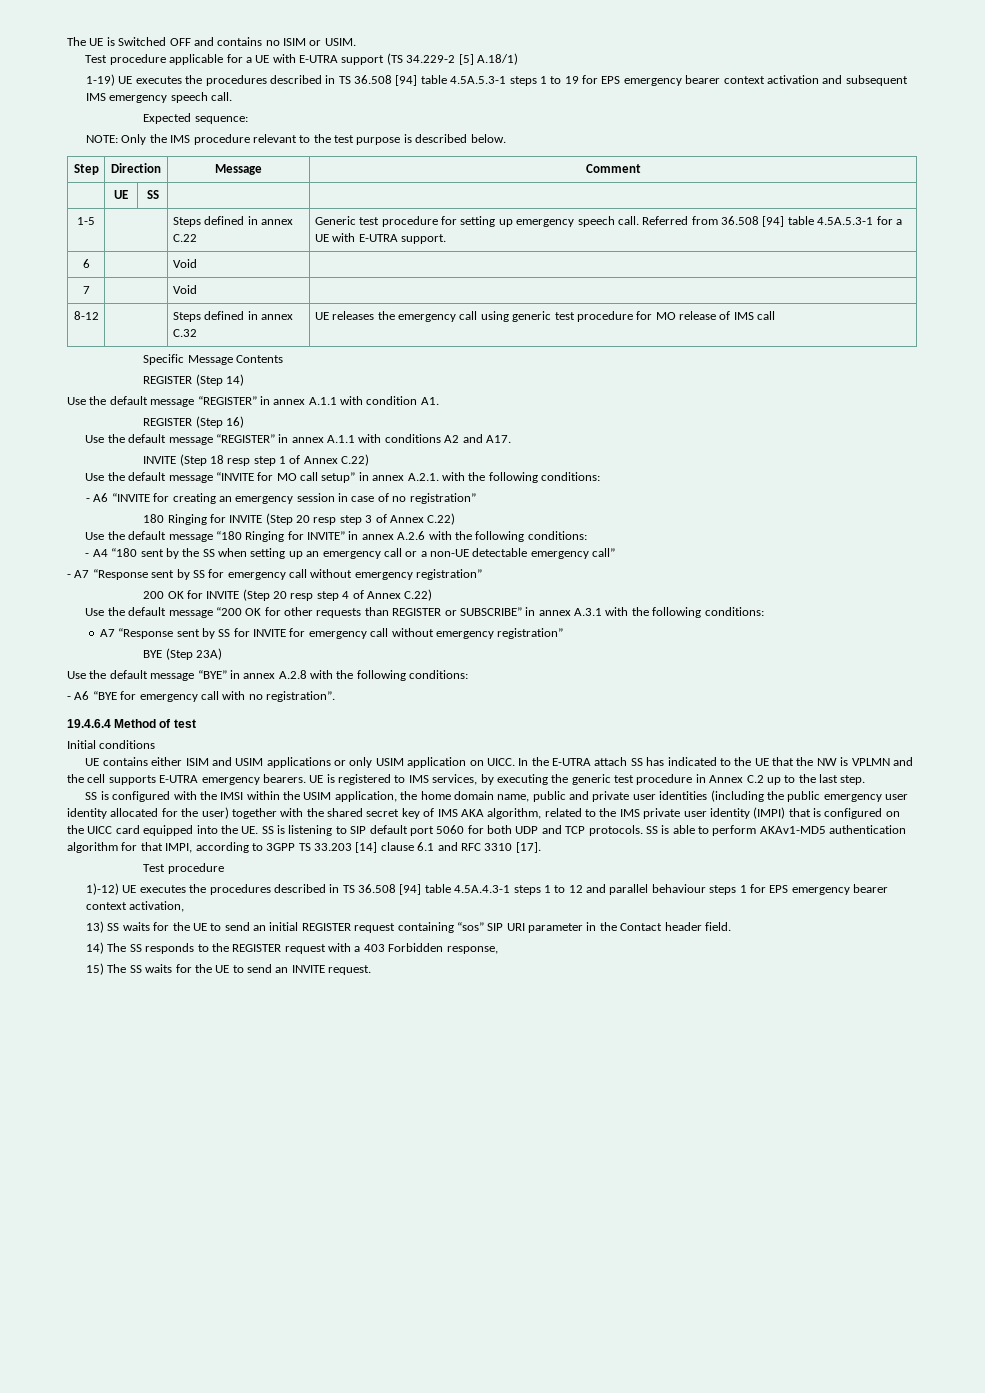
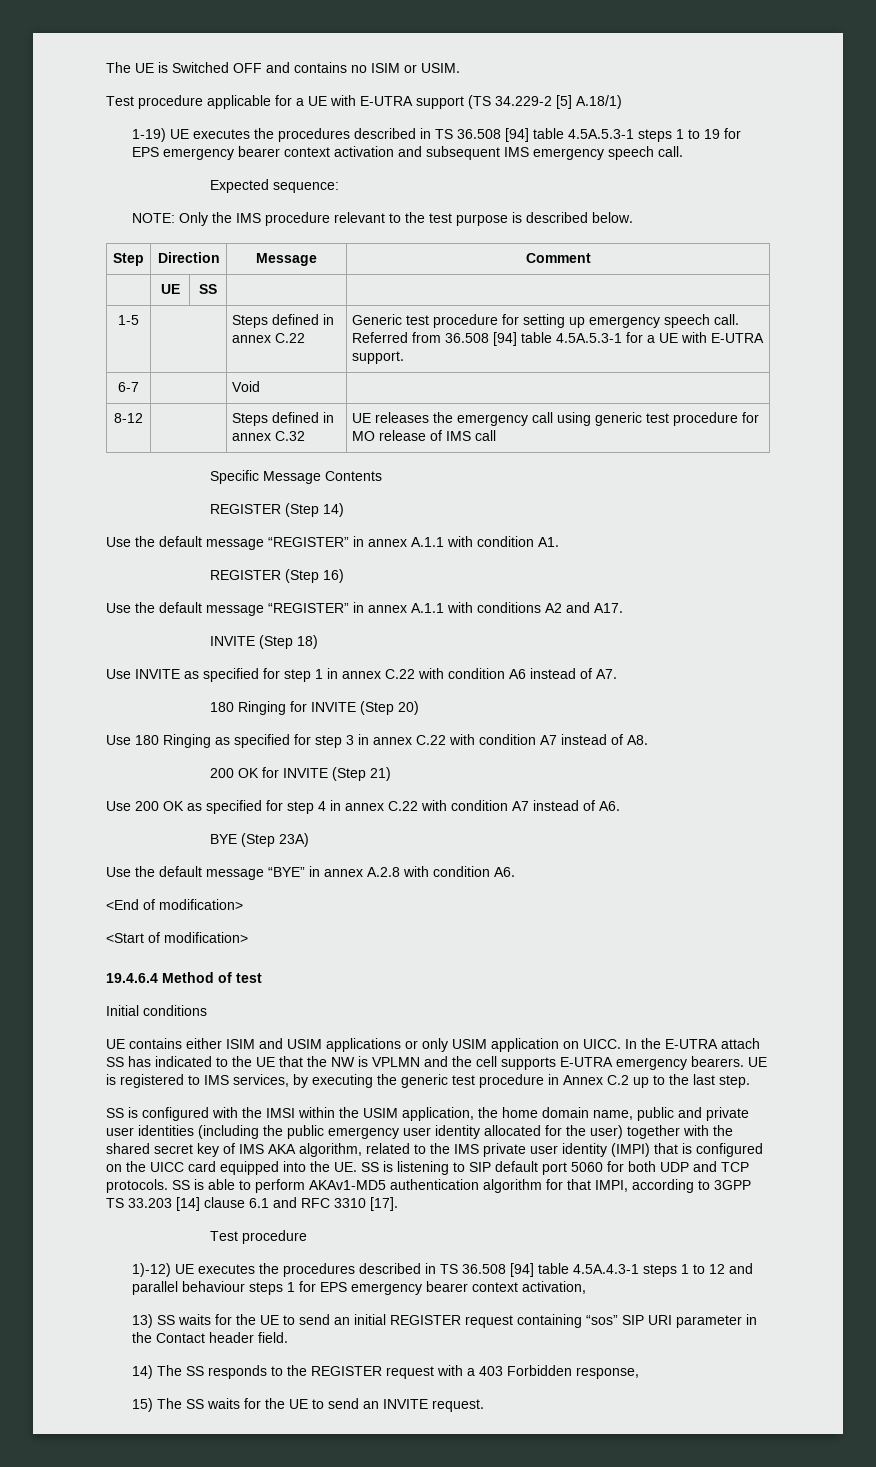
[82,259,90,268] [172,259,197,268] [82,286,90,294] 6 | | Void | // 7 -> [118,382,139,392] 6-7
[209,454,370,466] [85,472,601,483] [86,493,476,504] 18 resp step 1 of Annex C.22) // Use the default message “INVITE for MO call setup” in annex A.2.1. with the following conditions: // - A6 “INVITE for creating an emergency session in case of no registration” -> [297,635,319,649] [106,668,617,682] 18) // Use INVITE as specified for step 1 in annex C.22 with condition A6 instead of A7.
[296,513,456,525] [85,531,587,542] [85,548,616,559] [67,569,483,580] 20 resp step 3 of Annex C.22) // Use the default message “180 Ringing for INVITE” in annex A.2.6 with the following conditions: // - A4 “180 sent by the SS when setting up an emergency call or a non-UE detectable emergency call” // - A7 “Response sent by SS for emergency call without emergency registration” -> [398,701,420,715] [106,734,648,748] 20) // Use 180 Ringing as specified for step 3 in annex C.22 with condition A7 instead of A8.
[273,589,433,601] [85,607,764,618] [99,628,564,639] 20 resp step 4 of Annex C.22) // Use the default message “200 OK for other requests than REGISTER or SUBSCRIBE” in annex A.3.1 with the following conditions: // A7 “Response sent by SS for INVITE for emergency call without emergency registration” -> [370,767,392,781] [106,800,620,814] 21) // Use 200 OK as specified for step 4 in annex C.22 with condition A7 instead of A6.
[336,670,469,681] [67,691,335,702] the following conditions: // - A6 “BYE for emergency call with no registration”. -> [433,866,515,877] [106,899,243,910] [106,932,248,943] condition A6. // <End of modification> // <Start of modification>

